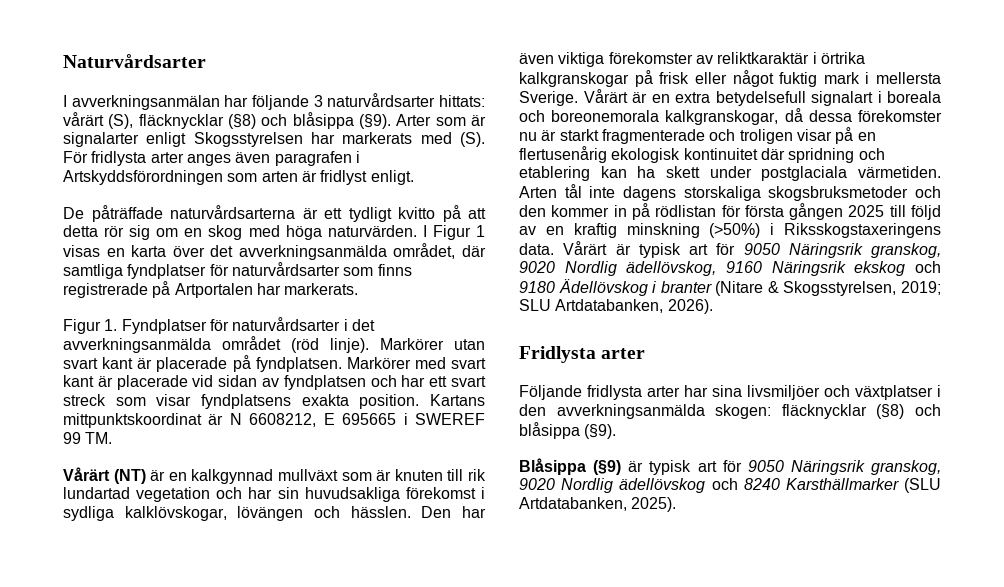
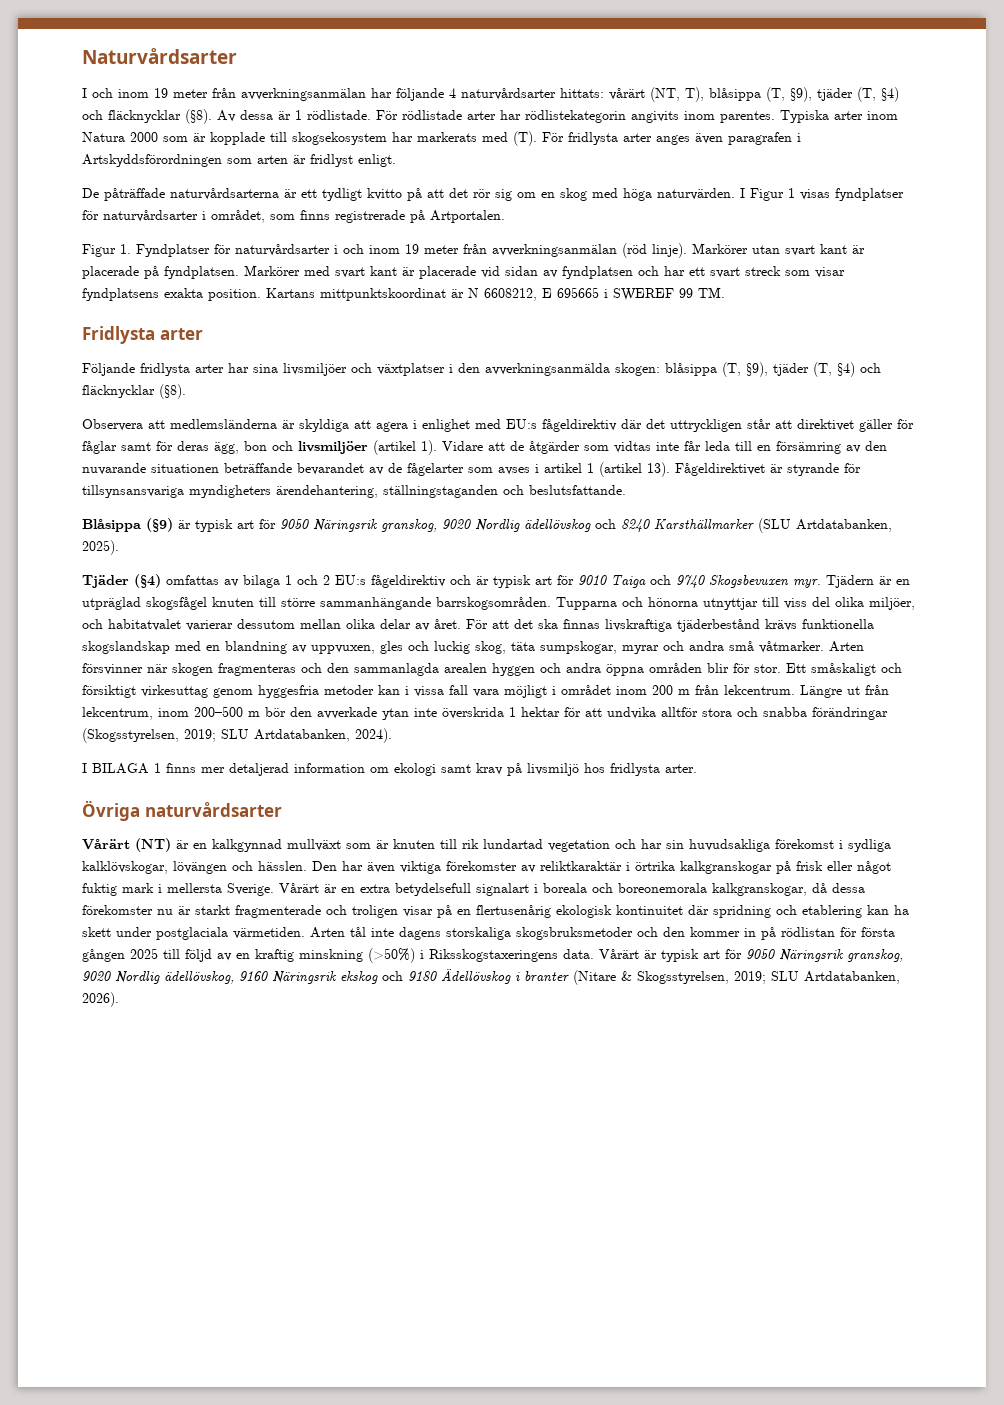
(67, 101) none -> [92,88,236,98] och inom 19 meter från
[313,95,323,107] 3 -> [449,88,456,98] 4
[108,112,486,129] [63,132,303,147] (S), fläcknycklar (§8) och blåsippa (§9). Arter som är signalarter enligt Skogsstyrelsen -> [650,87,899,102] [82,109,898,124] [82,132,387,145] (NT, T), blåsippa (T, §9), tjäder (T, §4) och fläcknycklar (§8). Av dessa är 1 rödlistade. För rödlistade arter har rödlistekategorin angivits inom parentes. Typiska arter inom Natura 2000 som är kopplade till skogsekosystem
[459,132,485,147] (S). -> [513,131,537,146] (T).
[63,225,98,237] detta -> [449,188,468,198] det
[106,243,486,260] [63,264,123,279] en karta över det avverkningsanmälda området, där samtliga -> (830, 194) none
(340, 269) none -> [202,210,265,223] i området,
[174,283,359,298] Artportalen har markerats. -> [430,210,505,223] Artportalen.
[351,319,375,331] [63,336,281,353] det avverkningsanmälda området -> [343,244,617,257] och inom 19 meter från avverkningsanmälan
(113, 438) none -> [82,326,203,344] [82,362,881,377] [82,384,186,399] [82,419,914,432] [82,440,887,455] [82,462,861,477] [82,485,626,498] [82,518,892,533] [82,540,119,555] [82,574,910,588] [82,597,915,610] [82,619,874,632] [82,641,864,654] [82,663,902,676] [82,685,889,698] [82,706,888,720] [82,728,392,743] [82,763,697,776] [82,800,282,821] // Fridlysta arter // Följande fridlysta arter har sina livsmiljöer och växtplatser i den avverkningsanmälda skogen: blåsippa (T, §9), tjäder (T, §4) och fläcknycklar (§8). // Observera att medlemsländerna är skyldiga att agera i enlighet med EU:s fågeldirektiv där det uttryckligen står att direktivet gäller för fåglar samt för deras ägg, bon och livsmiljöer (artikel 1). Vidare att de åtgärder som vidtas inte får leda till en försämring av den nuvarande situationen beträffande bevarandet av de fågelarter som avses i artikel 1 (artikel 13). Fågeldirektivet är styrande för tillsynsansvariga myndigheters ärendehantering, ställningstaganden och beslutsfattande. // Blåsippa (§9) är typisk art för 9050 Näringsrik granskog, 9020 Nordlig ädellövskog och 8240 Karsthällmarker (SLU Artdatabanken, 2025). // Tjäder (§4) omfattas av bilaga 1 och 2 EU:s fågeldirektiv och är typisk art för 9010 Taiga och 9740 Skogsbevuxen myr. Tjädern är en utpräglad skogsfågel knuten till större sammanhängande barrskogsområden. Tupparna och hönorna utnyttjar till viss del olika miljöer, och habitatvalet varierar dessutom mellan olika delar av året. För att det ska finnas livskraftiga tjäderbestånd krävs funktionella skogslandskap med en blandning av uppvuxen, gles och luckig skog, täta sumpskogar, myrar och andra små våtmarker. Arten försvinner när skogen fragmenteras och den sammanlagda arealen hyggen och andra öppna områden blir för stor. Ett småskaligt och försiktigt virkesuttag genom hyggesfria metoder kan i vissa fall vara möjligt i området inom 200 m från lekcentrum. Längre ut från lekcentrum, inom 200–500 m bör den avverkade ytan inte överskrida 1 hektar för att undvika alltför stora och snabba förändringar (Skogsstyrelsen, 2019; SLU Artdatabanken, 2024). // I BILAGA 1 finns mer detaljerad information om ekologi samt krav på livsmiljö hos fridlysta arter. // Övriga naturvårdsarter
[519,346,646,363] [519,385,941,400] [519,404,941,419] [519,422,617,439] [519,458,941,475] [519,478,942,493] [519,497,677,512] // Fridlysta arter // Följande fridlysta arter har sina livsmiljöer och växtplatser i den avverkningsanmälda skogen: fläcknycklar (§8) och blåsippa (§9). // Blåsippa (§9) är typisk art för 9050 Näringsrik granskog, 9020 Nordlig ädellövskog och 8240 Karsthällmarker (SLU Artdatabanken, 2025). -> (119, 999) none

